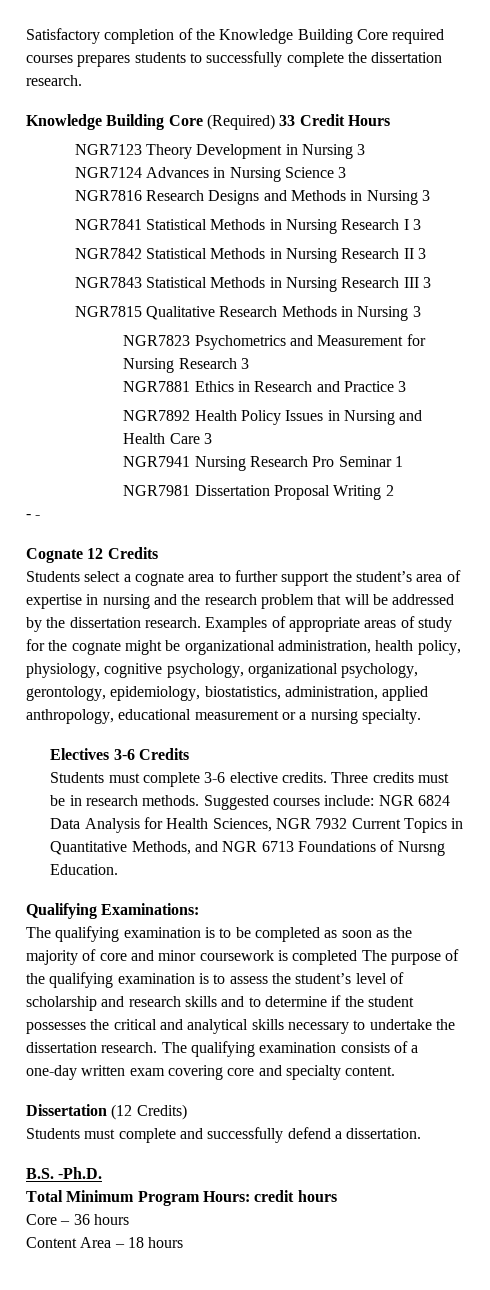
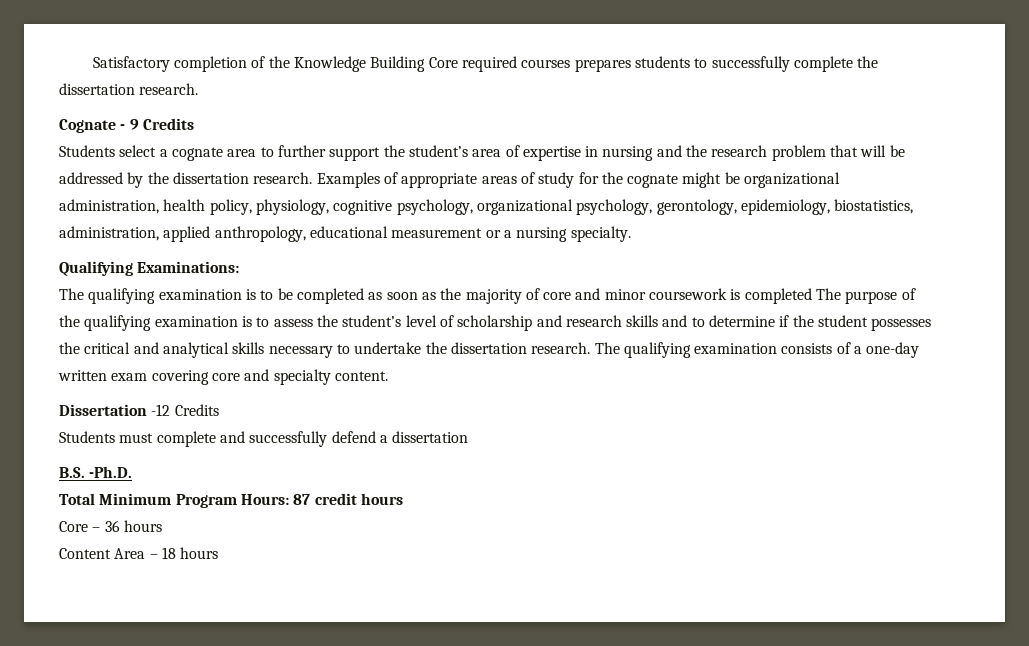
[26,114,390,130] [74,144,366,159] [74,167,347,182] [74,190,430,205] [74,219,421,234] [74,248,426,263] [74,277,431,292] [74,306,421,321] [123,334,426,350] [123,358,250,373] [123,381,407,392] [123,410,423,425] [123,433,213,444] [123,456,404,471] [123,485,394,500] [26,514,41,519] [26,548,104,563] Knowledge Building Core (Required) 33 Credit Hours // NGR7123 Theory Development in Nursing 3 // NGR7124 Advances in Nursing Science 3 // NGR7816 Research Designs and Methods in Nursing 3 // NGR7841 Statistical Methods in Nursing Research I 3 // NGR7842 Statistical Methods in Nursing Research II 3 // NGR7843 Statistical Methods in Nursing Research III 3 // NGR7815 Qualitative Research Methods in Nursing 3 // NGR7823 Psychometrics and Measurement for Nursing Research 3 // NGR7881 Ethics in Research and Practice 3 // NGR7892 Health Policy Issues in Nursing and Health Care 3 // NGR7941 Nursing Research Pro Seminar 1 // NGR7981 Dissertation Proposal Writing 2 // - - // Cognate 12 -> [59,119,139,133] Cognate - 9
[50,748,189,760] [50,772,449,787] [50,795,450,810] [50,817,464,833] [50,840,445,856] [50,864,119,875] // Electives 3-6 Credits // Students must complete 3-6 elective credits. Three credits must be in research methods. Suggested courses include: NGR 6824 Data Analysis for Health Sciences, NGR 7932 Current Topics in Quantitative Methods, and NGR 6713 Foundations of Nursng Education. -> (631, 234) none
[111,1104,187,1120] (12 Credits) -> [151,404,219,416] -12 Credits
[346,1128,422,1139] dissertation. -> [392,431,469,443] dissertation
(250, 1196) none -> [293,494,311,505] 87

